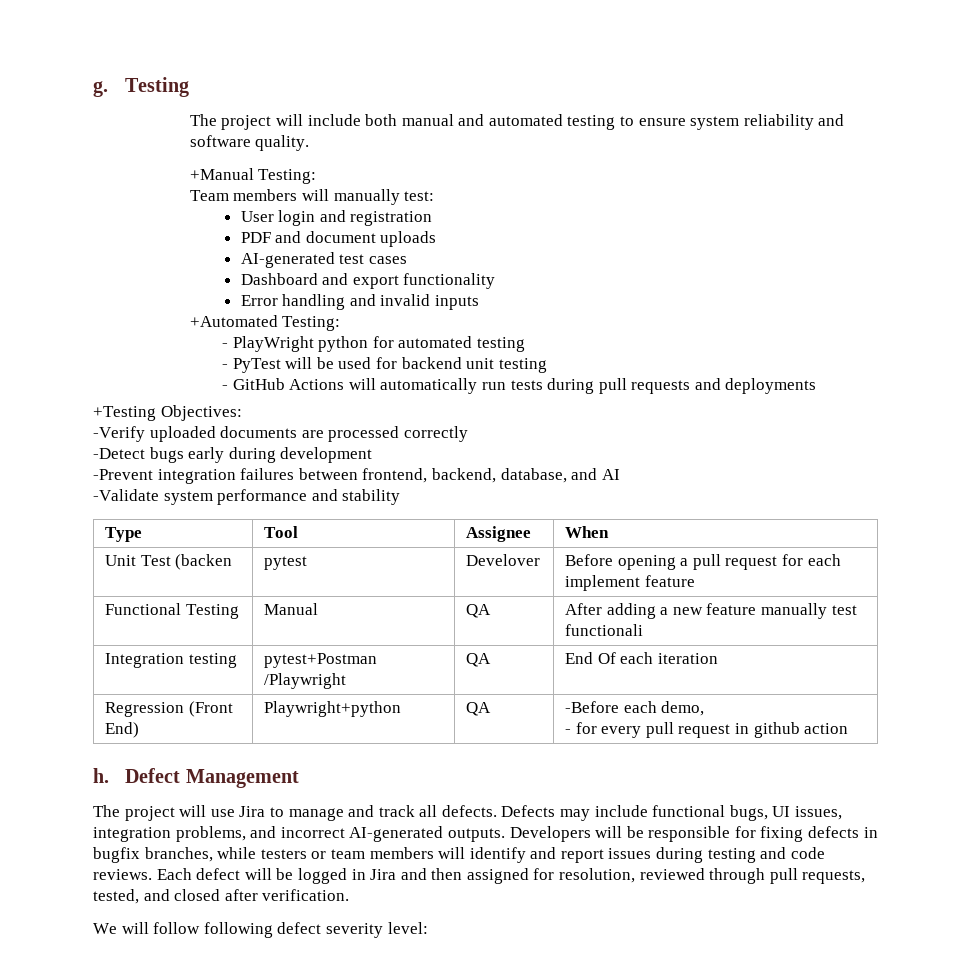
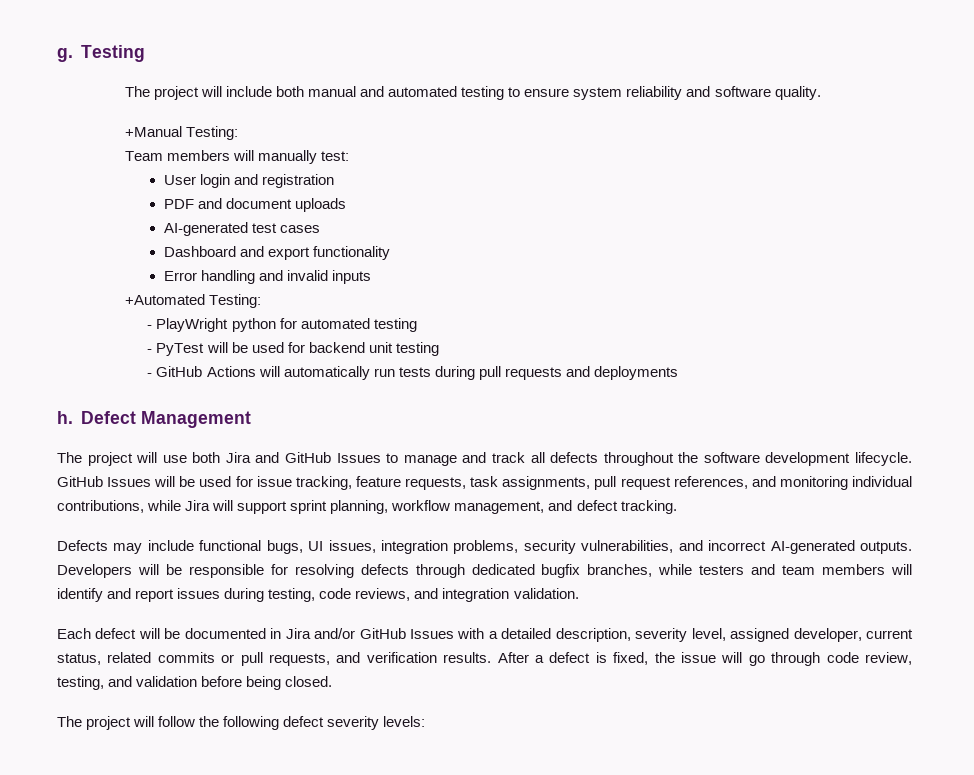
[93,405,242,421] [93,426,468,442] [93,447,373,463] [93,468,620,484] [93,489,401,505] [105,527,143,542] [264,526,299,538] [466,526,532,542] [565,526,610,538] [105,554,233,570] [264,556,308,570] [466,554,541,566] [565,554,841,570] [565,575,695,591] [105,603,239,619] [264,603,319,615] [466,604,492,618] [565,603,857,619] [565,624,644,636] [105,653,237,668] [264,653,378,668] [264,673,347,689] [466,653,492,667] [565,652,718,664] [105,701,233,717] [105,722,140,738] [264,701,402,717] [466,702,492,716] [565,701,705,716] [565,722,849,738] // +Testing Objectives: // -Verify uploaded documents are processed correctly // -Detect bugs early during development // -Prevent integration failures between frontend, backend, database, and AI // -Validate system performance and stability // Type | Tool | Assignee | When // Unit Test (backen | pytest | Develover | Before opening a pull request for each implement feature // Functional Testing | Manual | QA | After adding a new feature manually test functionali // Integration testing | pytest+Postman /Playwright | QA | End Of each iteration // Regression (Front End) | Playwright+python | QA | -Before each demo, // - for every pull request in github action -> (678, 373) none
[239,806,266,817] Jira -> [192,452,381,463] both Jira and GitHub Issues
[441,805,497,817] defects. -> [550,452,912,466] [57,476,913,490] [57,500,677,514] defects throughout the software development lifecycle. GitHub Issues will be used for issue tracking, feature requests, task assignments, pull request references, and monitoring individual contributions, while Jira will support sprint planning, workflow management, and defect tracking. //
(246, 834) none -> [523,540,674,554] security vulnerabilities,
[760,826,878,842] fixing defects in -> [294,564,535,578] resolving defects through dedicated
[311,851,327,859] or -> [751,564,776,575] and
[707,847,825,863] [93,869,152,880] testing and code reviews. -> [268,588,579,602] testing, code reviews, and integration validation. //
[297,868,347,884] logged -> [184,628,266,639] documented
[400,868,866,884] [93,889,350,904] [93,923,117,934] and then assigned for resolution, reviewed through pull requests, tested, and closed after verification. // We -> [314,628,914,642] [57,652,912,666] [57,676,333,690] [57,716,132,730] and/or GitHub Issues with a detailed description, severity level, assigned developer, current status, related commits or pull requests, and verification results. After a defect is fixed, the issue will go through code review, testing, and validation before being closed. // The project
(201, 928) none -> [199,716,220,727] the
[387,922,428,934] level: -> [383,716,426,727] levels:

